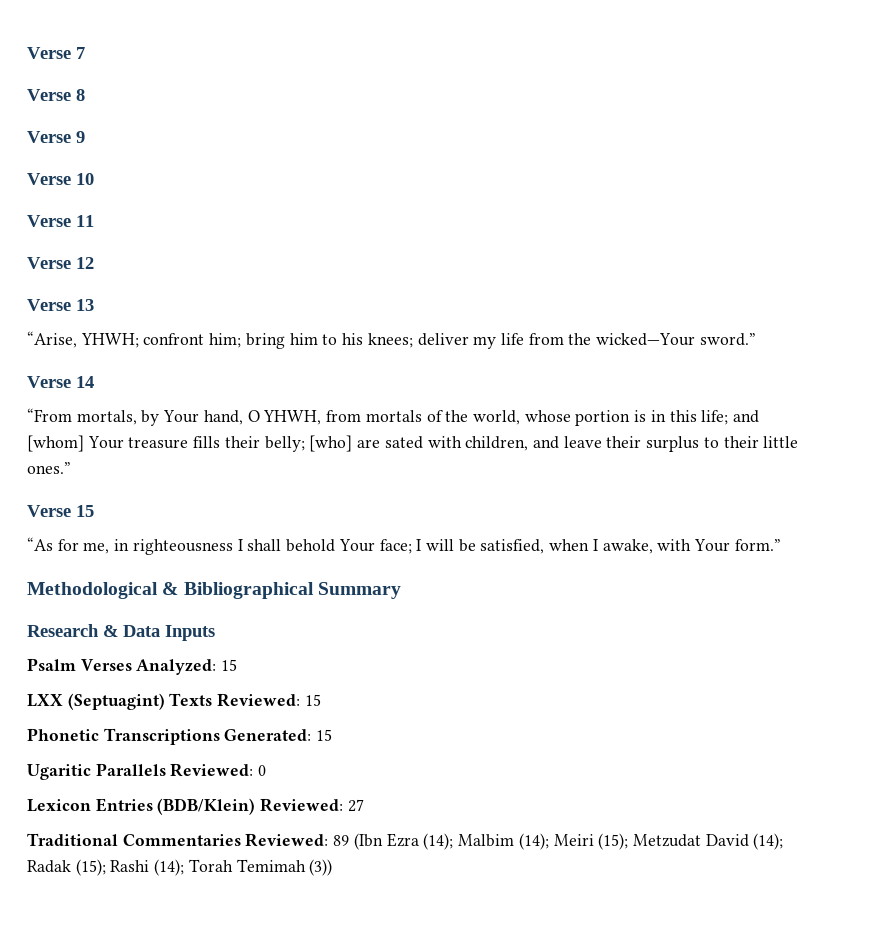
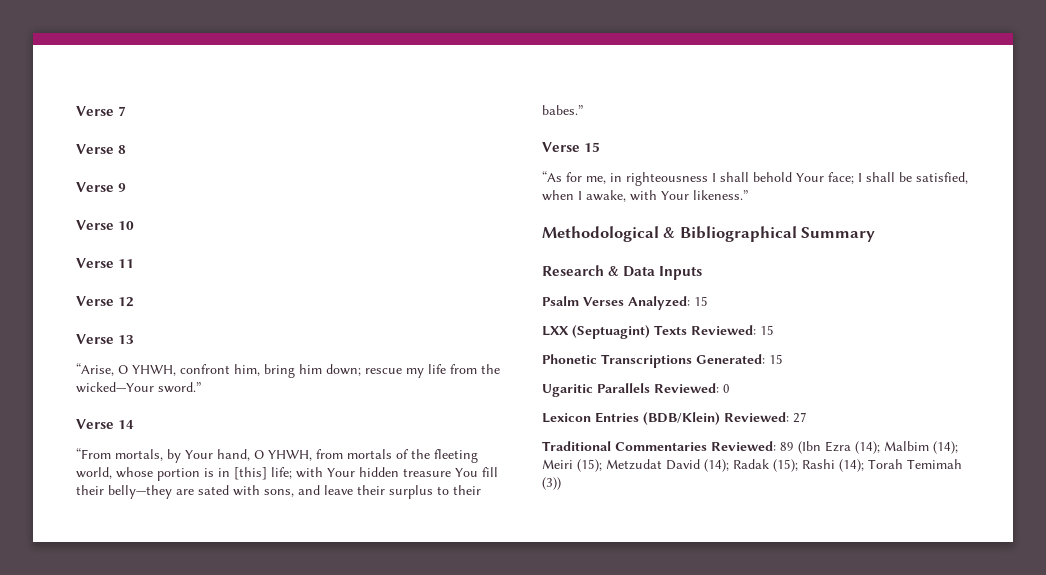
[80,333,469,349] YHWH; confront him; bring him to his knees; deliver -> [118,364,402,378] O YHWH, confront him, bring him down; rescue
(469, 416) none -> [434,449,478,463] fleeting
[669,410,760,425] [27,435,353,452] this life; and [whom] Your treasure fills their belly; [who] -> [234,467,498,480] [76,485,172,499] [this] life; with Your hidden treasure You fill their belly—they
[465,436,529,451] children, -> [264,489,294,497] sons,
[763,436,799,448] [27,462,71,474] little ones.” -> [542,105,583,115] babes.”
[425,539,454,551] will -> [866,172,895,182] shall
[734,539,781,551] form.” -> [693,190,748,200] likeness.”

